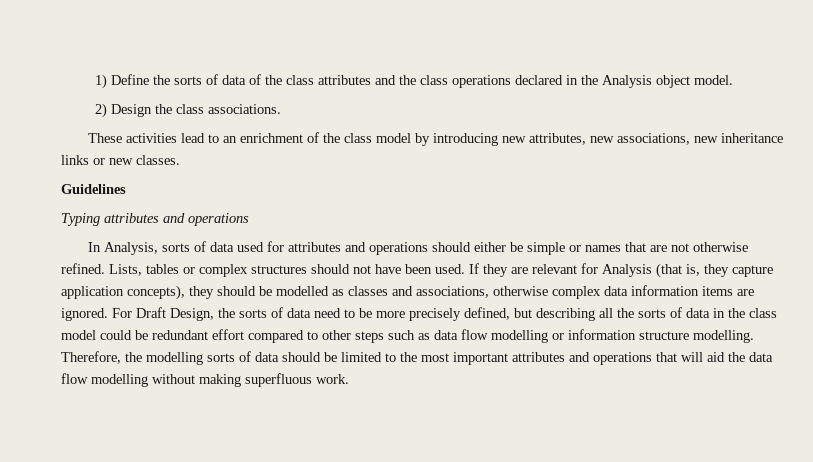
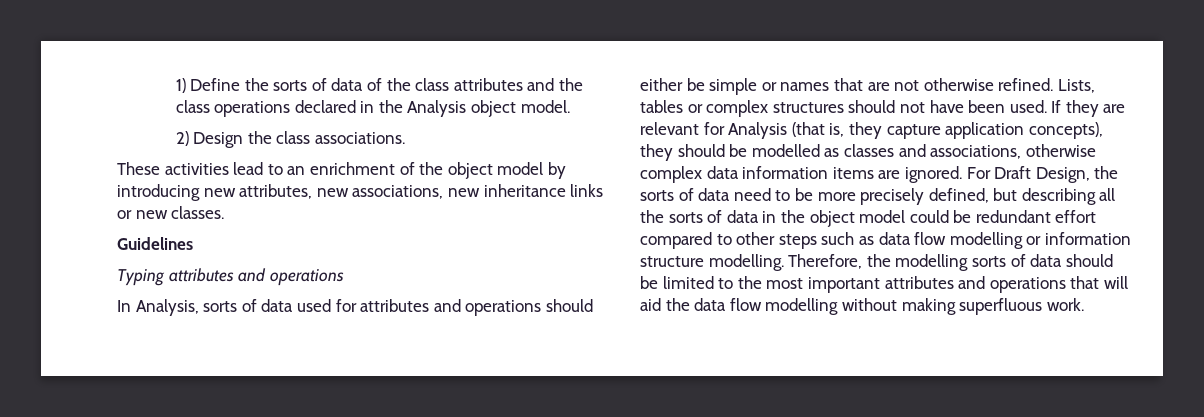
[344,133,373,143] class -> [447,162,493,179] object
[749,308,777,318] class -> [809,210,855,227] object

